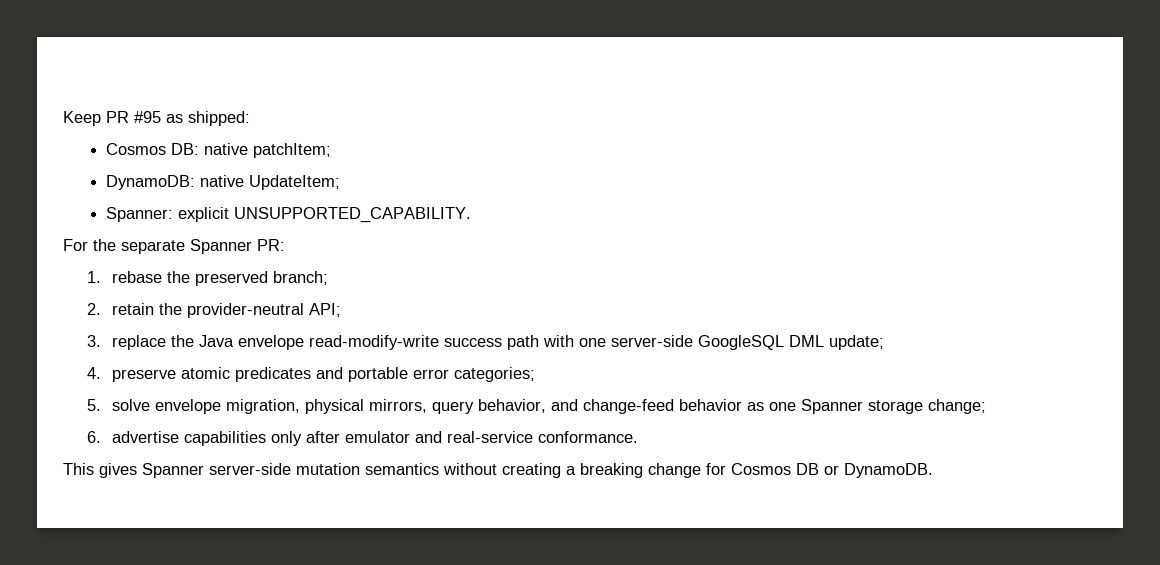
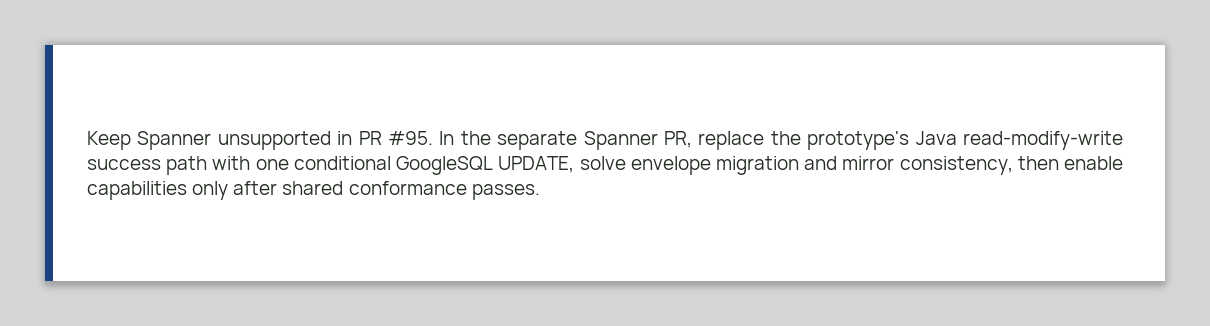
[106,111,250,126] [105,143,331,158] [105,175,340,190] [105,207,471,223] [63,239,285,254] [87,271,328,286] [87,303,341,318] [87,335,304,350] PR #95 as shipped: // Cosmos DB: native patchItem; // DynamoDB: native UpdateItem; // Spanner: explicit UNSUPPORTED_CAPABILITY. // For the separate Spanner PR: // 1. rebase the preserved branch; // 2. retain the provider-neutral API; // 3. replace the Java envelope -> [137,131,957,150] Spanner unsupported in PR #95. In the separate Spanner PR, replace the prototype's Java
[610,335,884,350] [87,367,535,382] [87,399,986,414] [87,431,638,446] [63,463,933,478] server-side GoogleSQL DML update; // 4. preserve atomic predicates and portable error categories; // 5. solve envelope migration, physical mirrors, query behavior, and change-feed behavior as one Spanner storage change; // 6. advertise capabilities only after emulator and real-service conformance. // This gives Spanner server-side mutation semantics without creating a breaking change for Cosmos DB or DynamoDB. -> [293,156,1123,175] [87,181,540,200] conditional GoogleSQL UPDATE, solve envelope migration and mirror consistency, then enable capabilities only after shared conformance passes.

